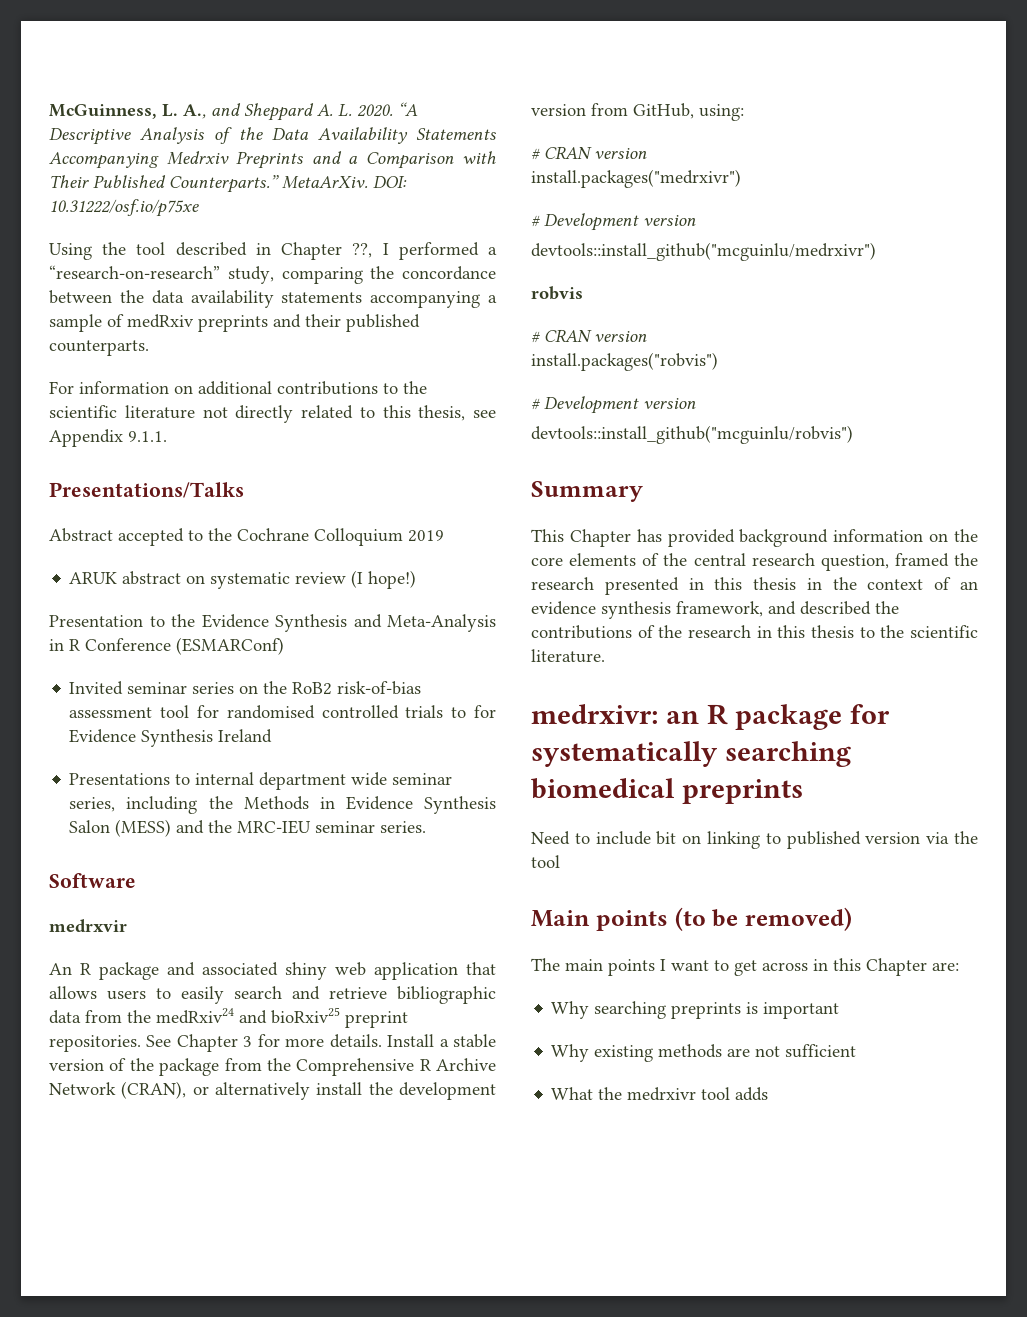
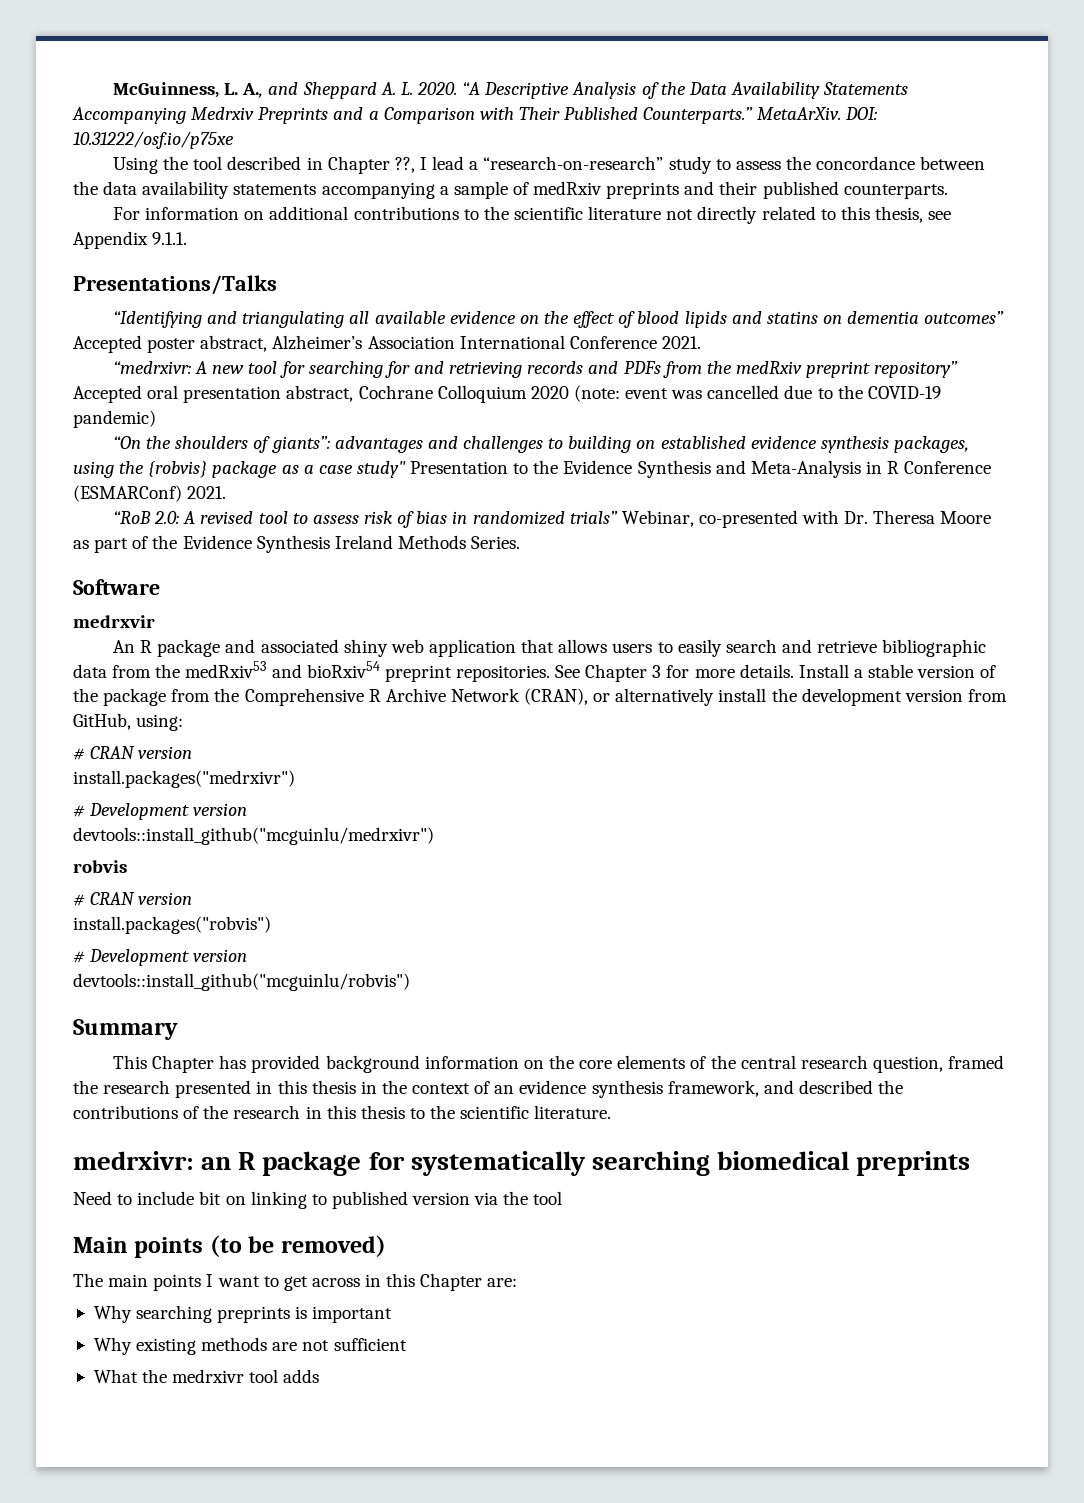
[398,242,479,260] performed -> [432,156,465,170] lead
[227,266,363,284] study, comparing -> [668,156,781,174] study to assess
[49,528,444,546] [69,570,417,589] Abstract accepted to the Cochrane Colloquium 2019 // ARUK abstract on systematic review (I hope!) // -> [113,311,1005,328] [73,335,701,353] [113,361,959,378] [73,385,941,403] [73,410,156,428] [113,436,969,453] [73,461,406,478] “Identifying and triangulating all available evidence on the effect of blood lipids and statins on dementia outcomes” Accepted poster abstract, Alzheimer’s Association International Conference 2021. // “medrxivr: A new tool for searching for and retrieving records and PDFs from the medRxiv preprint repository” Accepted oral presentation abstract, Cochrane Colloquium 2020 (note: event was cancelled due to the COVID-19 pandemic) // “On the shoulders of giants”: advantages and challenges to building on established evidence synthesis packages, using the {robvis} package as a case study"
[69,681,422,695] [69,705,497,719] [69,729,273,747] [69,772,453,790] [69,796,496,814] [69,819,427,837] // Invited seminar series on the RoB2 risk-of-bias assessment tool for randomised controlled trials to for Evidence Synthesis Ireland // Presentations to internal department wide seminar series, including the Methods in Evidence Synthesis Salon (MESS) and the MRC-IEU seminar series. -> [187,486,227,499] [113,510,992,528] [73,535,521,553] 2021. // “RoB 2.0: A revised tool to assess risk of bias in randomized trials” Webinar, co-presented with Dr. Theresa Moore as part of the Evidence Synthesis Ireland Methods Series.
[156,1007,340,1024] medRxiv24 and bioRxiv25 -> [185,661,380,678] medRxiv53 and bioRxiv54

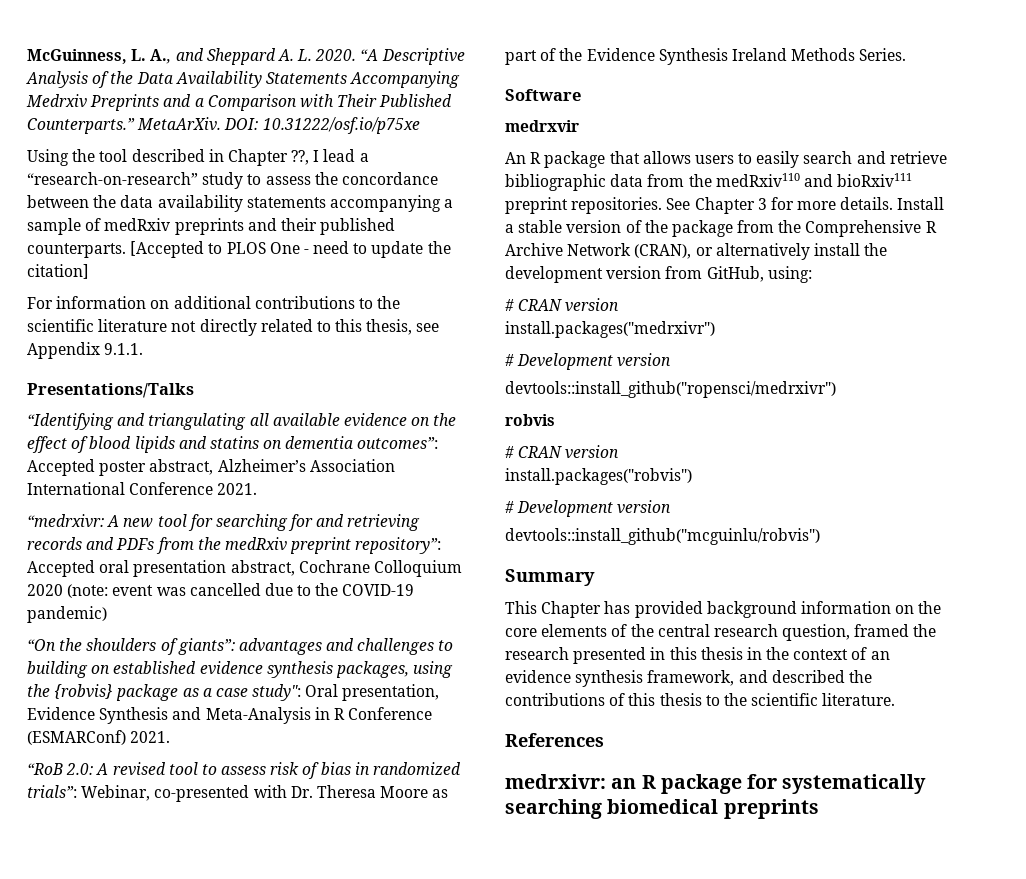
(948, 191) none -> [130,241,451,258] [27,264,89,279] [Accepted to PLOS One - need to update the citation]
[924,311,1005,324] outcomes” -> [357,437,439,449] outcomes”:
[874,361,959,378] repository” -> [355,537,442,554] repository”:
[356,460,559,478] study" Presentation to the -> [252,684,440,701] study": Oral presentation,
[569,511,618,524] trials” -> [27,785,77,798] trials”:
[225,639,516,657] and associated shiny web application -> (606, 159) none
[185,661,380,678] medRxiv53 and bioRxiv54 -> [715,173,913,187] medRxiv110 and bioRxiv111
[73,827,434,845] devtools::install_github("mcguinlu/medrxivr") -> [505,381,836,398] devtools::install_github("ropensci/medrxivr")
[203,1105,322,1119] the research in -> (626, 699) none
(612, 1112) none -> [505,733,604,747] // References
[73,1191,563,1209] [73,1235,386,1258] [73,1273,518,1291] [93,1305,393,1323] [93,1337,407,1355] [93,1369,320,1383] // Need to include bit on linking to published version via the tool // Main points (to be removed) // The main points I want to get across in this Chapter are: // Why searching preprints is important // Why existing methods are not sufficient // What the medrxivr tool adds -> (819, 809) none

